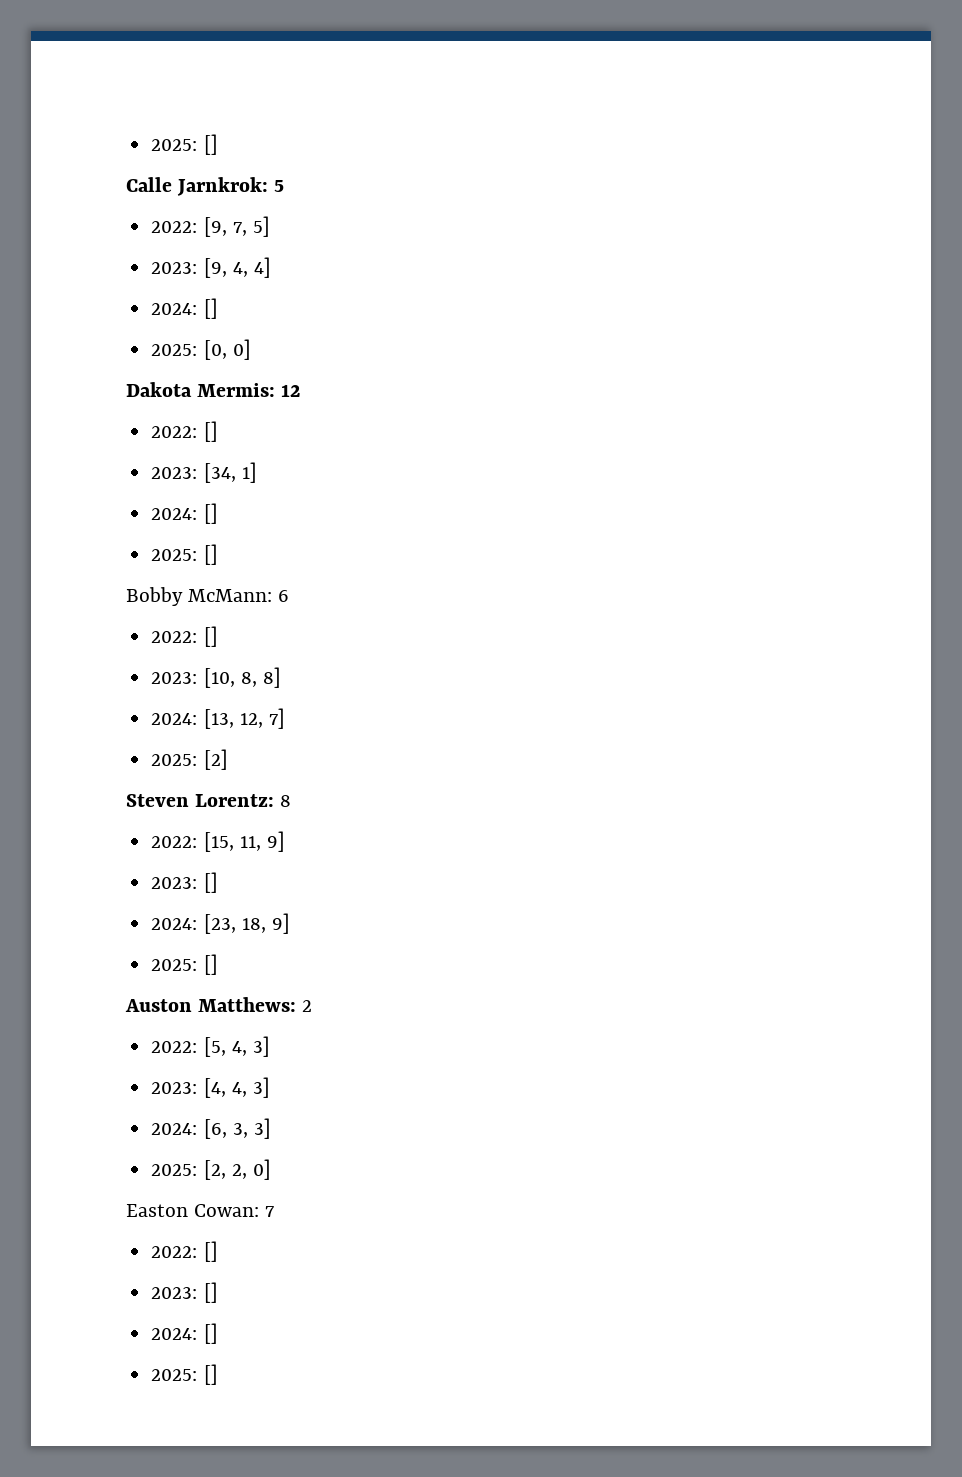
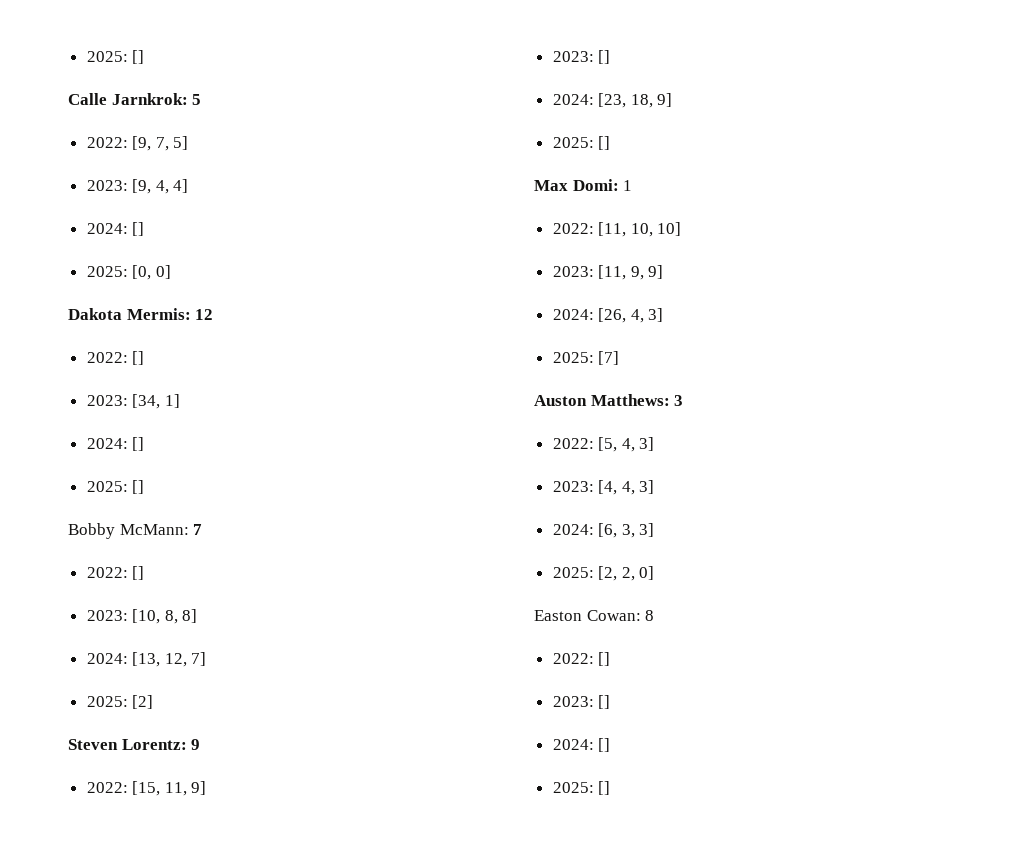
[278,590,290,602] 6 -> [193,524,203,535] 7
[280,795,292,807] 8 -> [191,739,201,750] 9
(218, 964) none -> [534,179,633,191] [552,222,682,237] [552,265,664,280] [552,308,664,323] [552,351,620,365] // Max Domi: 1 // 2022: [11, 10, 10] // 2023: [11, 9, 9] // 2024: [26, 4, 3] // 2025: [7]
[302,1000,313,1012] 2 -> [674,395,684,406] 3
[265,1206,275,1217] 7 -> [645,610,655,621] 8

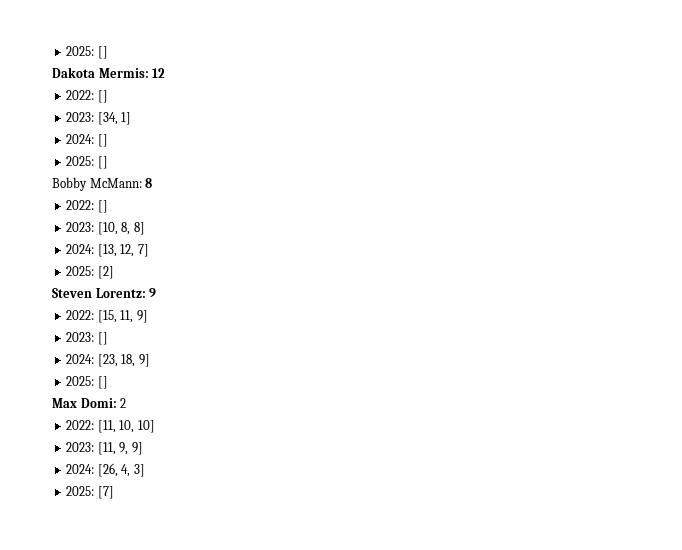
[86,50,145,64] [68,93,202,105] [86,136,189,151] [86,179,189,194] [86,222,145,236] [86,265,171,280] 2025: [] // Calle Jarnkrok: 5 // 2022: [9, 7, 5] // 2023: [9, 4, 4] // 2024: [] // 2025: [0, 0] -> [66,46,108,59] 2025: []
[193,524,203,535] 7 -> [145,178,153,188] 8
[623,180,633,191] 1 -> [120,398,127,408] 2
[534,394,684,406] [552,437,655,452] [552,480,655,495] [552,523,655,538] [552,566,655,581] [534,610,655,621] [552,652,611,666] [552,695,611,709] [552,738,611,752] [552,781,611,795] // Auston Matthews: 3 // 2022: [5, 4, 3] // 2023: [4, 4, 3] // 2024: [6, 3, 3] // 2025: [2, 2, 0] // Easton Cowan: 8 // 2022: [] // 2023: [] // 2024: [] // 2025: [] -> (114, 492) none

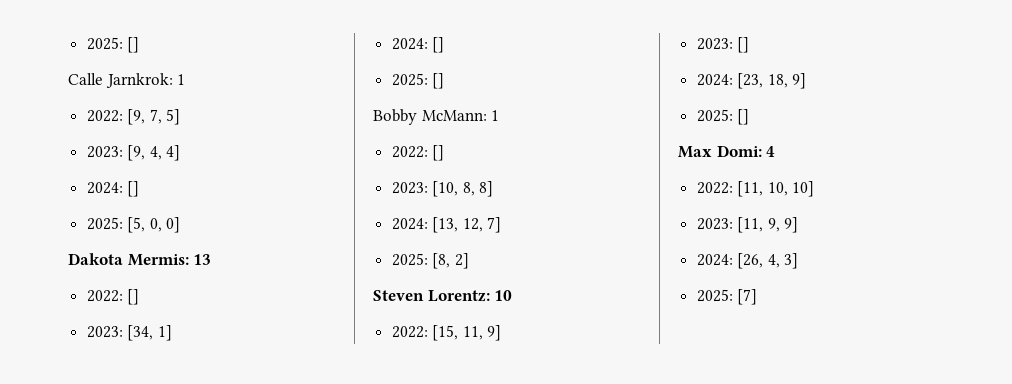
[66,46,108,59] 2025: [] -> [86,37,140,53] [68,73,186,88] [86,109,181,125] [86,145,181,161] [86,181,140,197] [86,217,181,233] 2025: [] // Calle Jarnkrok: 1 // 2022: [9, 7, 5] // 2023: [9, 4, 4] // 2024: [] // 2025: [5, 0, 0]
[152,68,166,78] 12 -> [193,254,212,265] 13
[145,178,153,188] 8 -> [491,110,500,121] 1
[97,266,114,279] [2] -> [432,253,469,269] [8, 2]
[149,288,157,298] 9 -> [494,290,513,301] 10
[120,398,127,408] 2 -> [766,146,776,157] 4

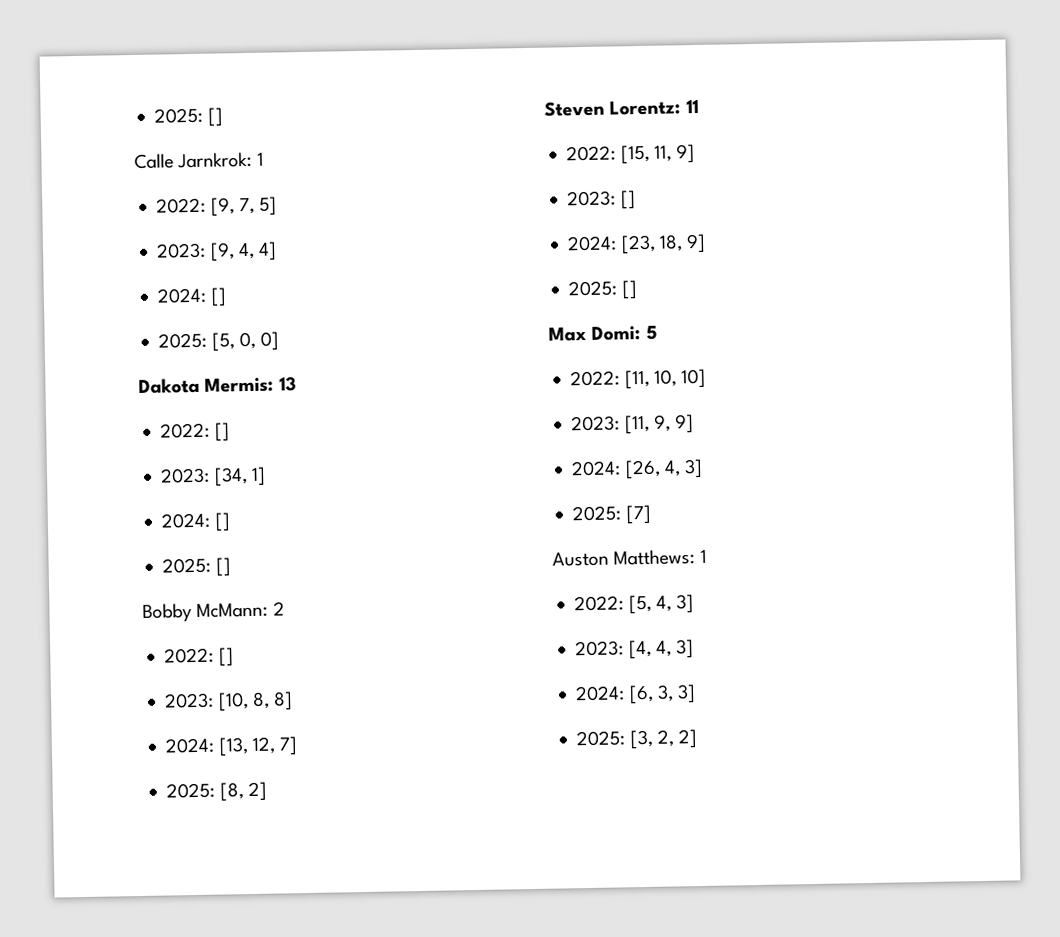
[491,110,500,121] 1 -> [272,601,285,616] 2
[494,290,513,301] 10 -> [685,99,699,114] 11
[766,146,776,157] 4 -> [645,325,658,340] 5
(758, 297) none -> [552,549,707,567] [574,594,695,615] [575,639,695,660] [575,684,697,705] [576,729,699,750] // Auston Matthews: 1 // 2022: [5, 4, 3] // 2023: [4, 4, 3] // 2024: [6, 3, 3] // 2025: [3, 2, 2]

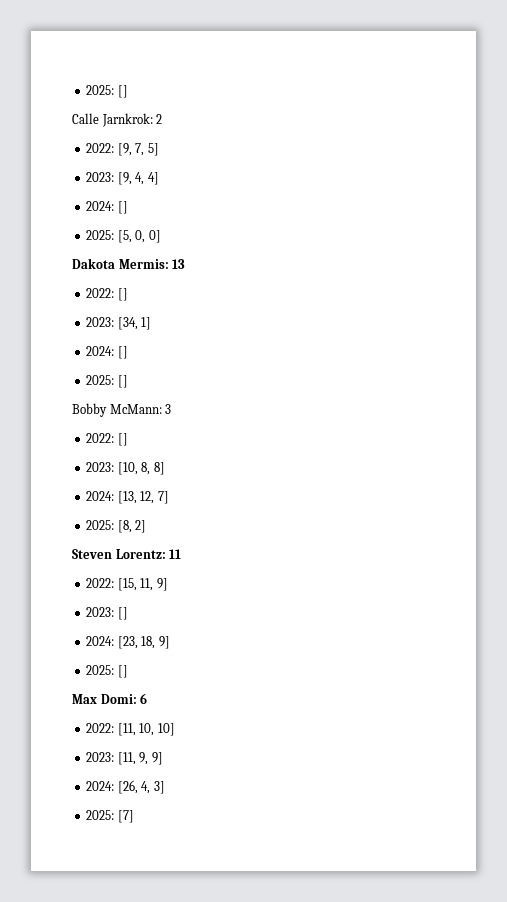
[256,152,264,166] 1 -> [156,114,163,124] 2
[272,601,285,616] 2 -> [165,404,172,414] 3
[645,325,658,340] 5 -> [140,693,148,704] 6
[552,549,707,567] [574,594,695,615] [575,639,695,660] [575,684,697,705] [576,729,699,750] // Auston Matthews: 1 // 2022: [5, 4, 3] // 2023: [4, 4, 3] // 2024: [6, 3, 3] // 2025: [3, 2, 2] -> (134, 816) none

